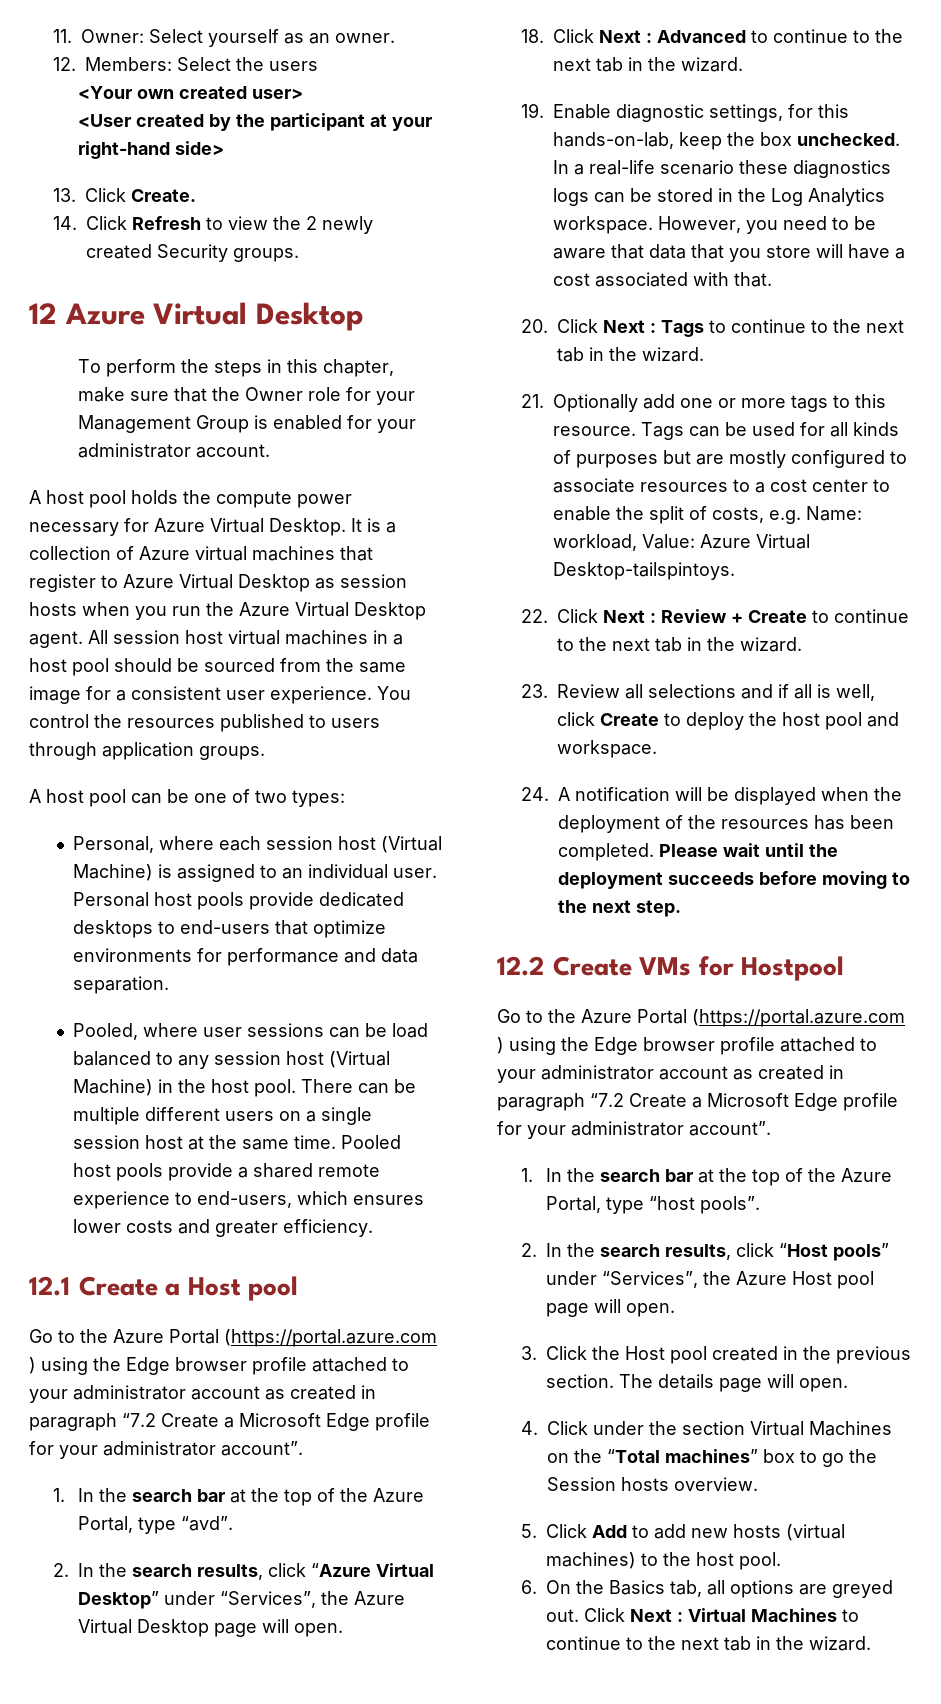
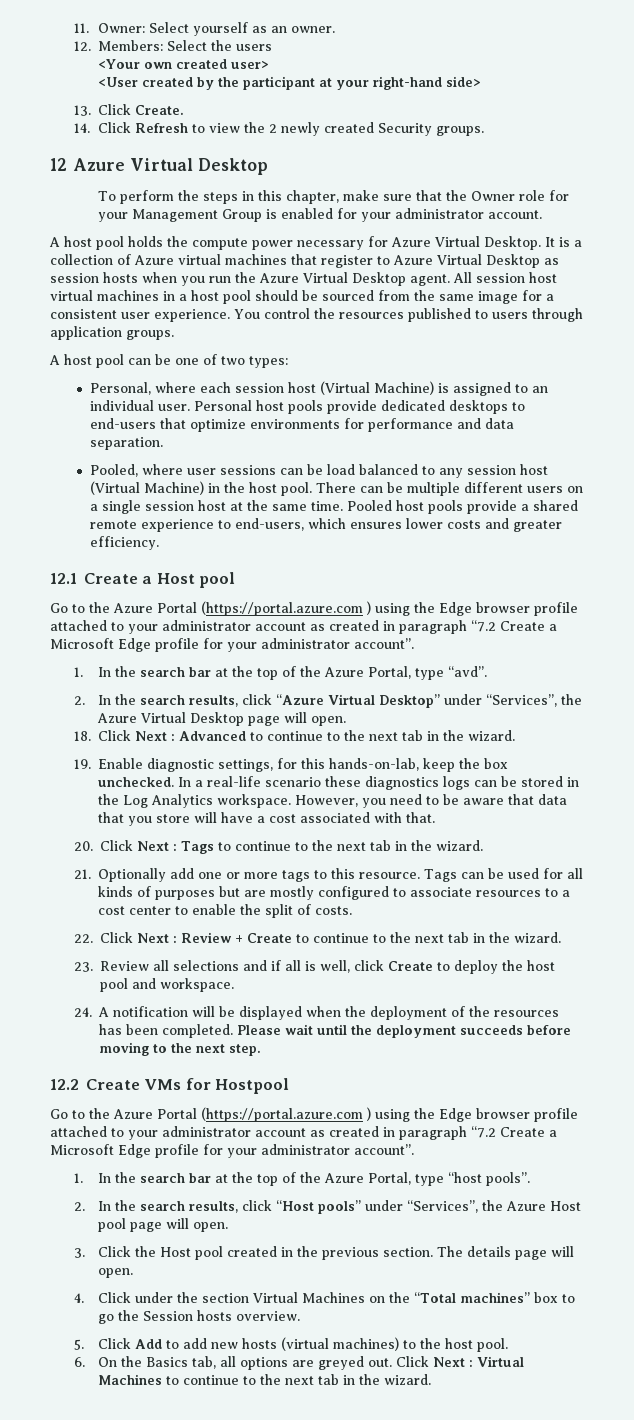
[712,506,863,524] [553,534,811,551] [553,562,736,580] costs, e.g. Name: workload, Value: Azure Virtual Desktop-tailspintoys. -> [315,906,353,915] costs.

